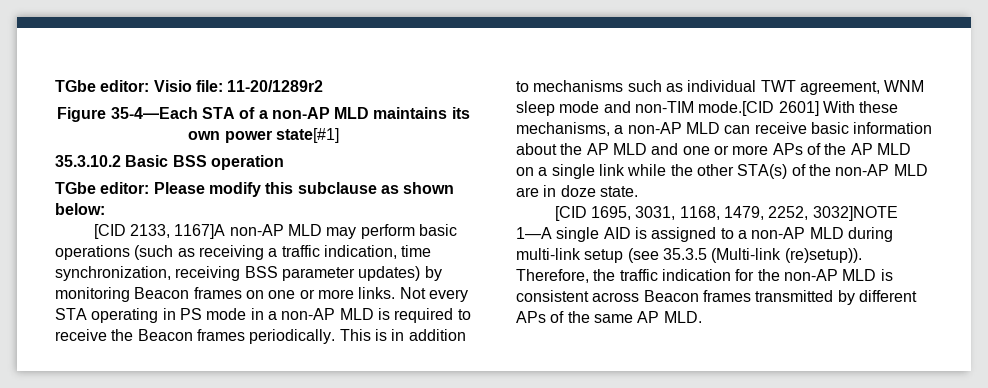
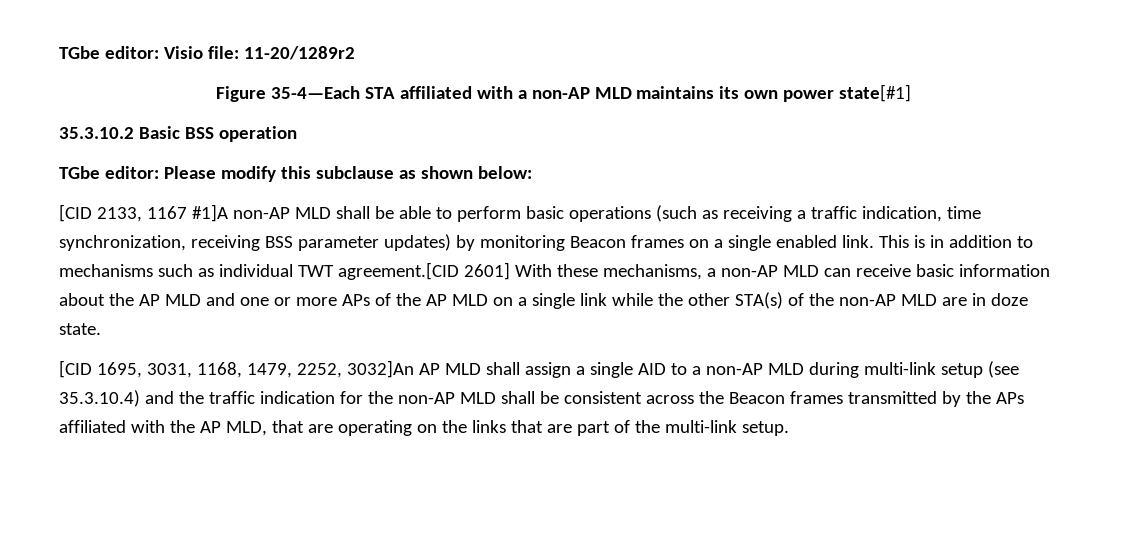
[239,107,256,119] of -> [399,86,513,99] affiliated with
[174,224,357,239] 1167]A non-AP MLD may -> [146,204,452,222] 1167 #1]A non-AP MLD shall be able to
[268,287,468,302] [55,308,471,323] [55,329,336,344] one or more links. Not every STA operating in PS mode in a non-AP MLD is required to receive the Beacon frames periodically. -> [713,235,874,251] a single enabled link.
[799,80,925,95] [516,101,775,116] agreement, WNM sleep mode and non-TIM mode.[CID -> [337,262,459,280] agreement.[CID
[812,206,898,221] [516,227,717,242] 3032]NOTE 1—A single AID is assigned -> [346,360,666,378] 3032]An AP MLD shall assign a single AID
[662,248,862,263] [516,269,589,283] 35.3.5 (Multi-link (re)setup)). Therefore, -> [59,390,174,407] 35.3.10.4) and
[880,269,893,281] is -> [500,391,559,404] shall be
(640, 297) none -> [698,391,724,404] the
[858,290,917,302] [516,311,702,323] different APs of the same AP MLD. -> [965,391,1024,404] [59,420,789,436] the APs affiliated with the AP MLD, that are operating on the links that are part of the multi-link setup.

